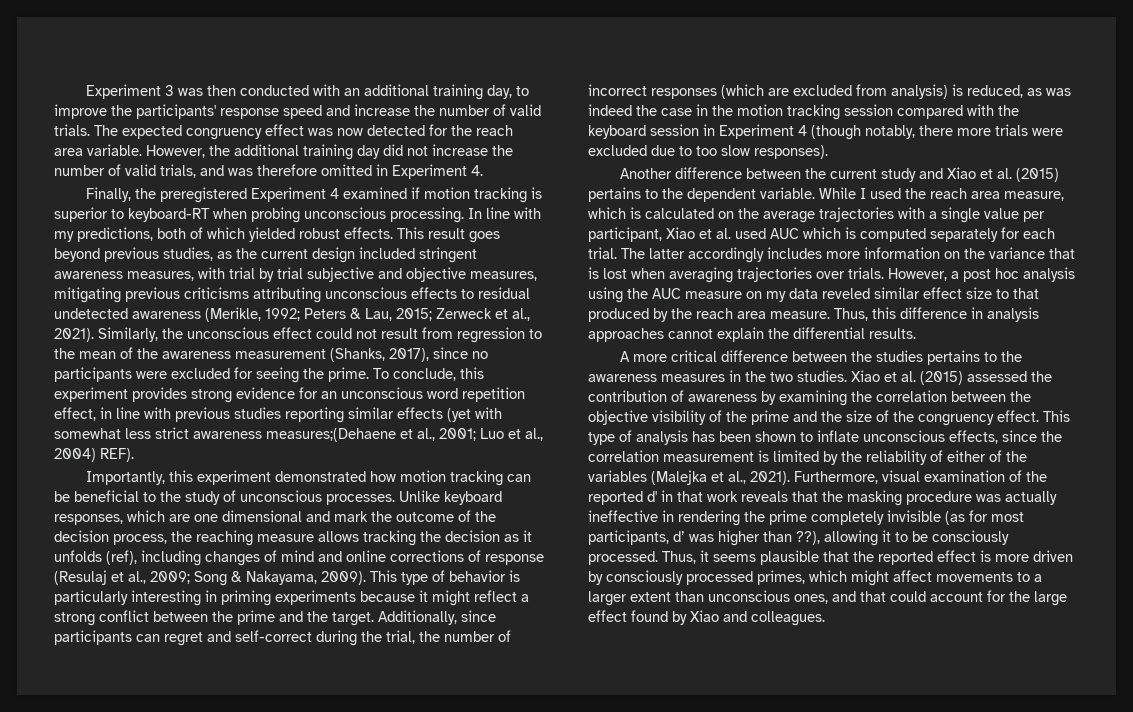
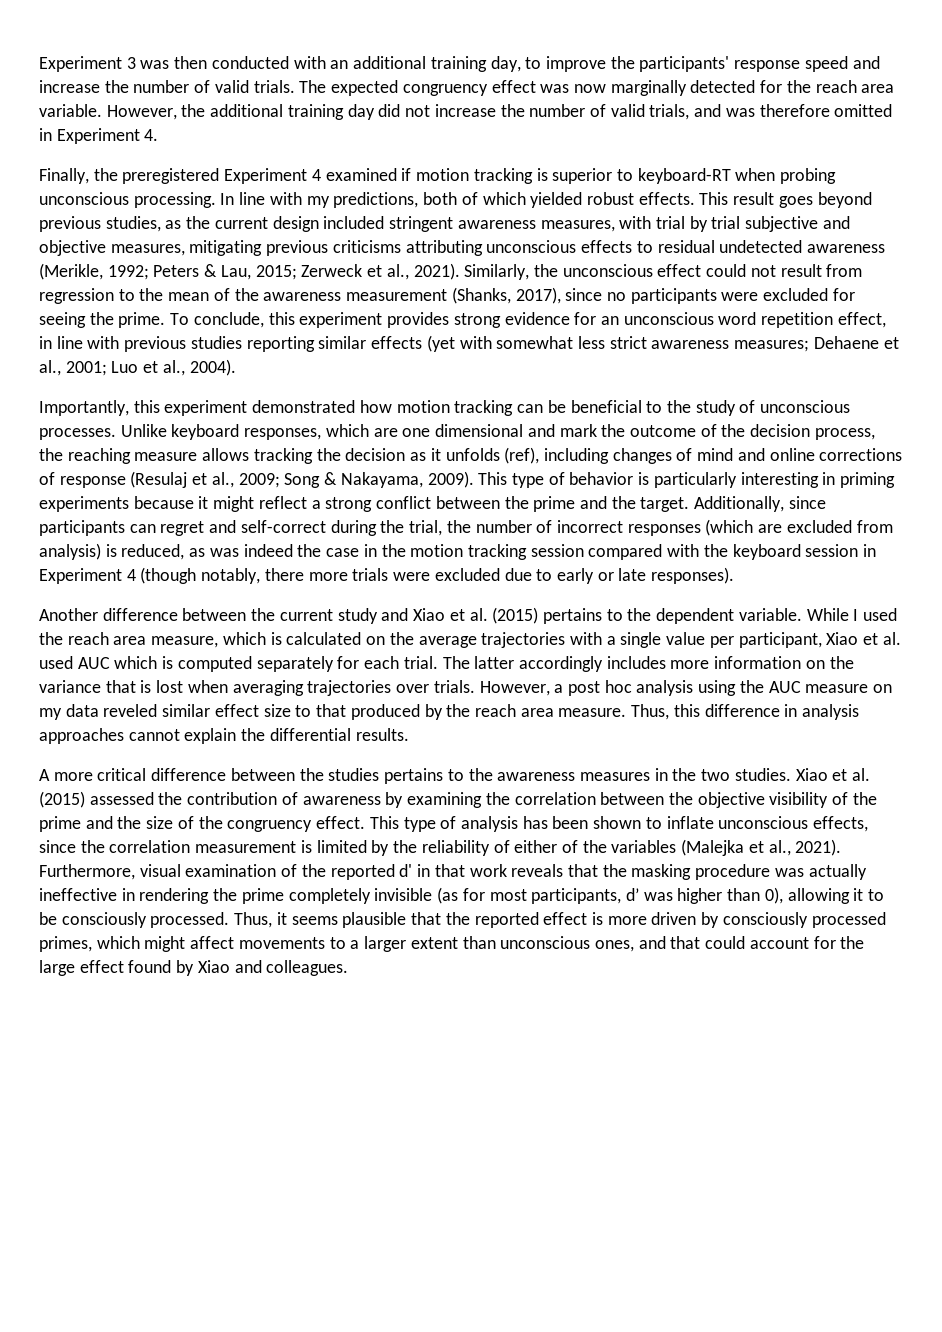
(363, 132) none -> [610,80,687,96] marginally
[266,428,396,442] measures;(Dehaene -> [734,336,879,352] measures; Dehaene
[54,448,134,462] 2004) REF). -> [189,359,236,376] 2004).
[696,145,750,156] too slow -> [556,568,647,584] early or late
[796,531,820,545] ??), -> [764,887,783,904] 0),

